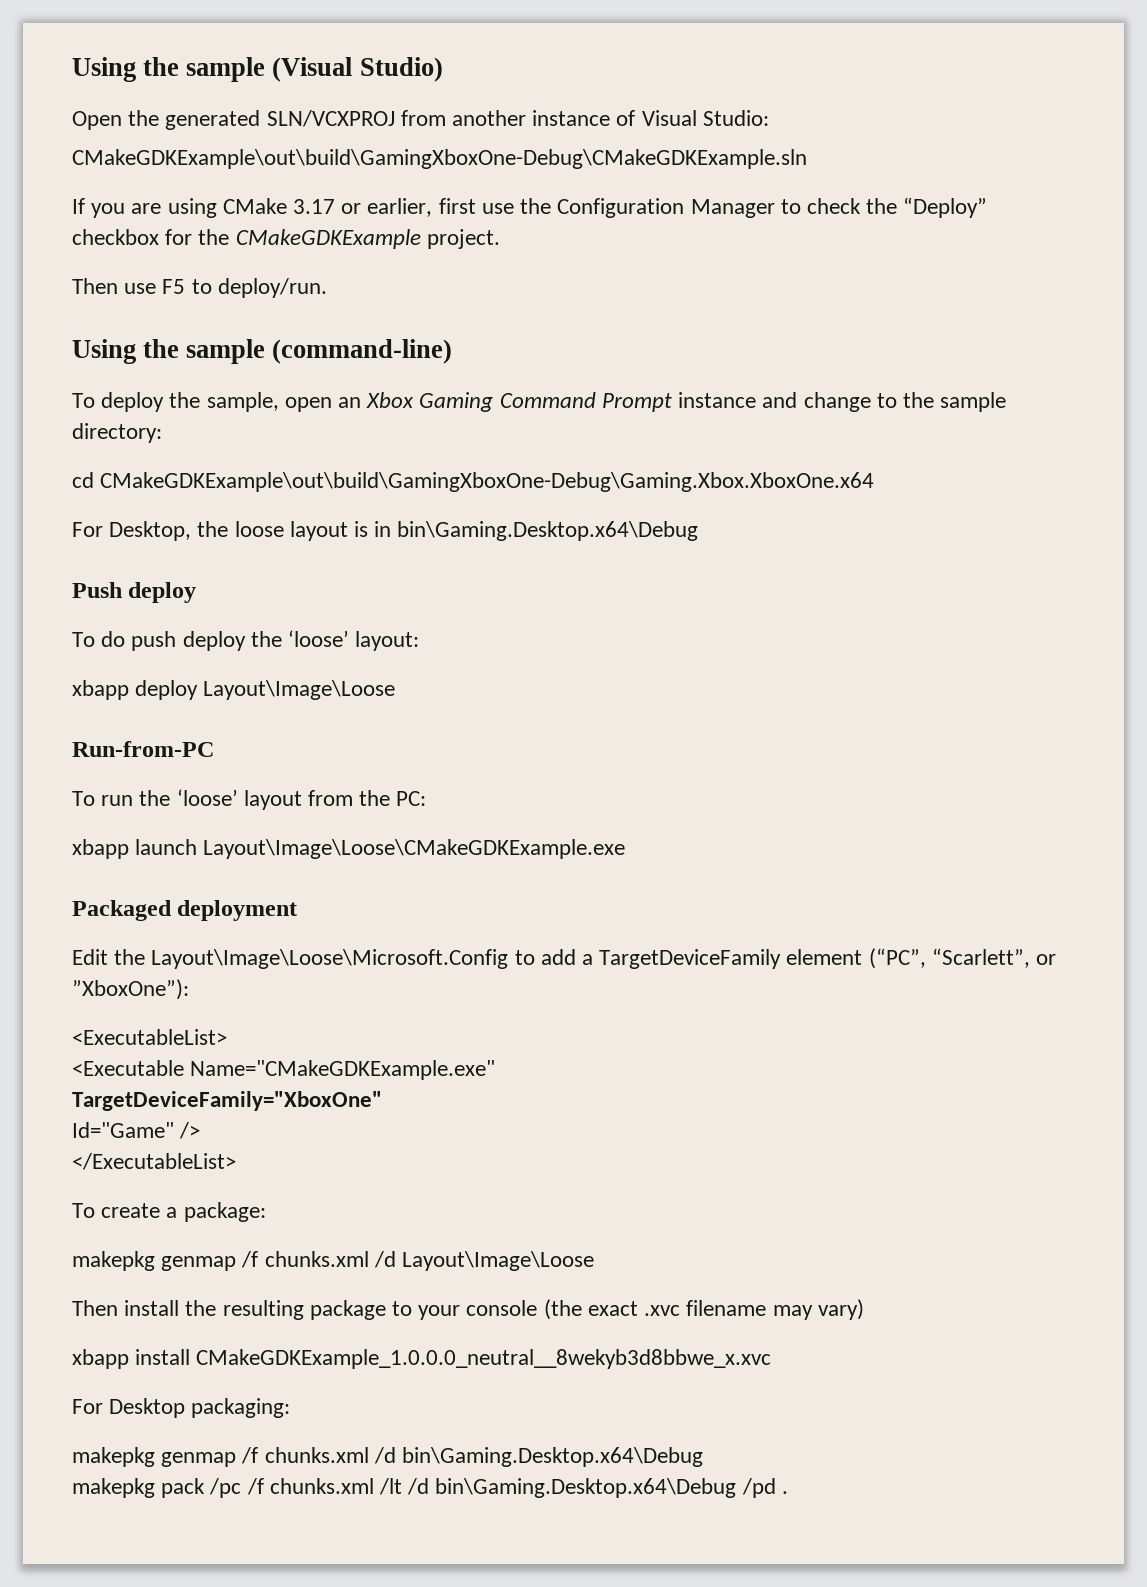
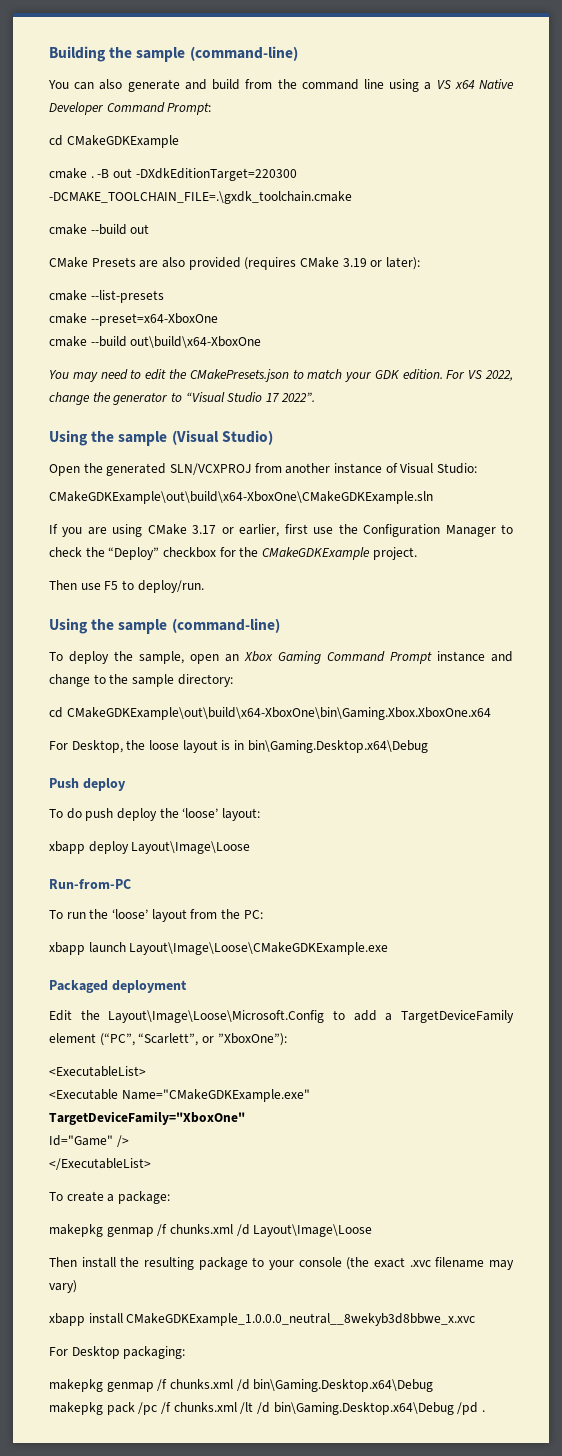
(72, 69) none -> [49,46,298,62] [48,79,514,92] [49,102,212,115] [49,135,179,148] [49,168,297,181] [49,191,352,204] [49,224,150,235] [49,257,420,270] [49,290,164,303] [49,313,218,326] [49,336,262,348] [49,369,513,382] [49,392,315,405] Building the sample (command-line) // You can also generate and build from the command line using a VS x64 Native Developer Command Prompt: // cd CMakeGDKExample // cmake . -B out -DXdkEditionTarget=220300 -DCMAKE_TOOLCHAIN_FILE=.\gxdk_toolchain.cmake // cmake --build out // CMake Presets are also provided (requires CMake 3.19 or later): // cmake --list-presets // cmake --preset=x64-XboxOne // cmake --build out\build\x64-XboxOne // You may need to edit the CMakePresets.json to match your GDK edition. For VS 2022, change the generator to “Visual Studio 17 2022”. //
[72,149,807,169] CMakeGDKExample\out\build\GamingXboxOne-Debug\CMakeGDKExample.sln -> [49,491,433,504] CMakeGDKExample\out\build\x64-XboxOne\CMakeGDKExample.sln
[100,472,875,492] CMakeGDKExample\out\build\GamingXboxOne-Debug\Gaming.Xbox.XboxOne.x64 -> [66,707,491,720] CMakeGDKExample\out\build\x64-XboxOne\bin\Gaming.Xbox.XboxOne.x64

